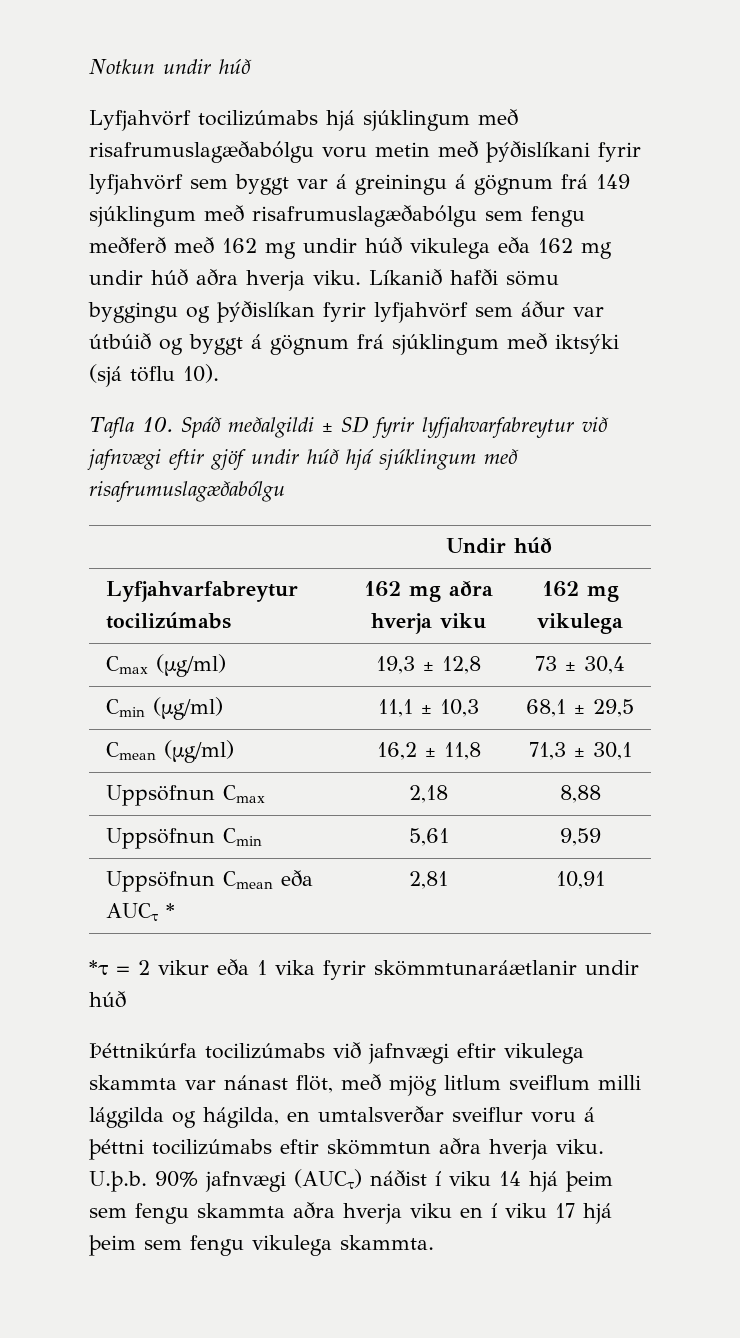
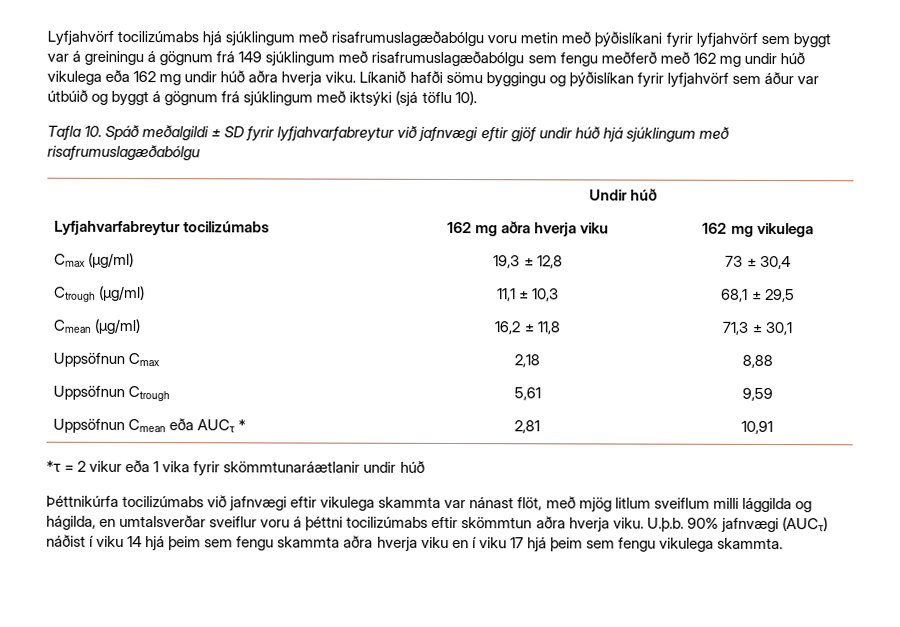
[89,59,252,74] Notkun undir húð // -> (47, 38) none
[105,699,145,717] Cmin -> [53,286,96,302] Ctrough
[222,828,262,846] Cmin -> [127,385,170,402] Ctrough

